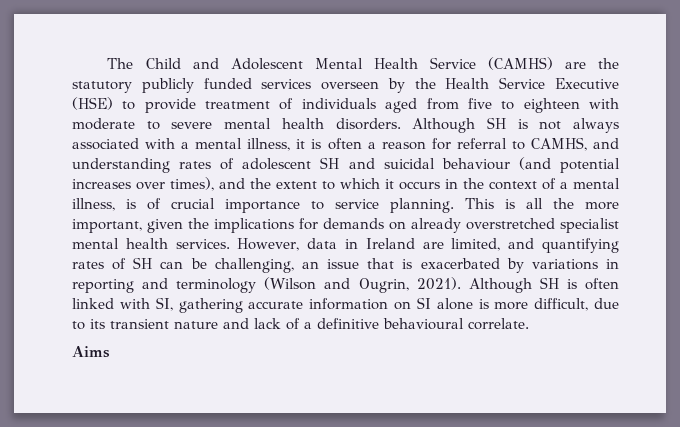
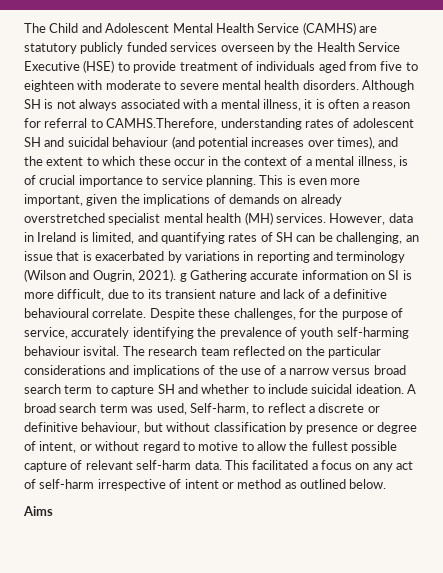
[597,58,619,69] the -> (377, 29) none
[530,137,619,151] CAMHS, and -> [106,118,218,130] CAMHS.Therefore,
[385,179,440,190] it occurs -> [138,156,205,166] these occur
[526,198,574,209] all the -> [299,178,327,185] even
[299,218,318,230] for -> [213,194,226,204] of
(168, 243) none -> [244,212,273,225] (MH)
[422,242,444,249] are -> [79,232,89,242] is
[468,277,620,293] [72,297,243,313] Although SH is often linked with SI, gathering -> [179,270,247,282] g Gathering
[436,298,473,310] alone -> (400, 275) none
(529, 324) none -> [149,308,403,320] [24,327,409,339] [24,346,381,358] [24,365,406,377] [24,384,417,396] [24,403,380,415] [24,422,417,434] [24,441,398,453] [24,460,414,472] [24,479,387,491] Despite these challenges, for the purpose of service, accurately identifying the prevalence of youth self-harming behaviour isvital. The research team reflected on the particular considerations and implications of the use of a narrow versus broad search term to capture SH and whether to include suicidal ideation. A broad search term was used, Self-harm, to reflect a discrete or definitive behaviour, but without classification by presence or degree of intent, or without regard to motive to allow the fullest possible capture of relevant self-harm data. This facilitated a focus on any act of self-harm irrespective of intent or method as outlined below.

